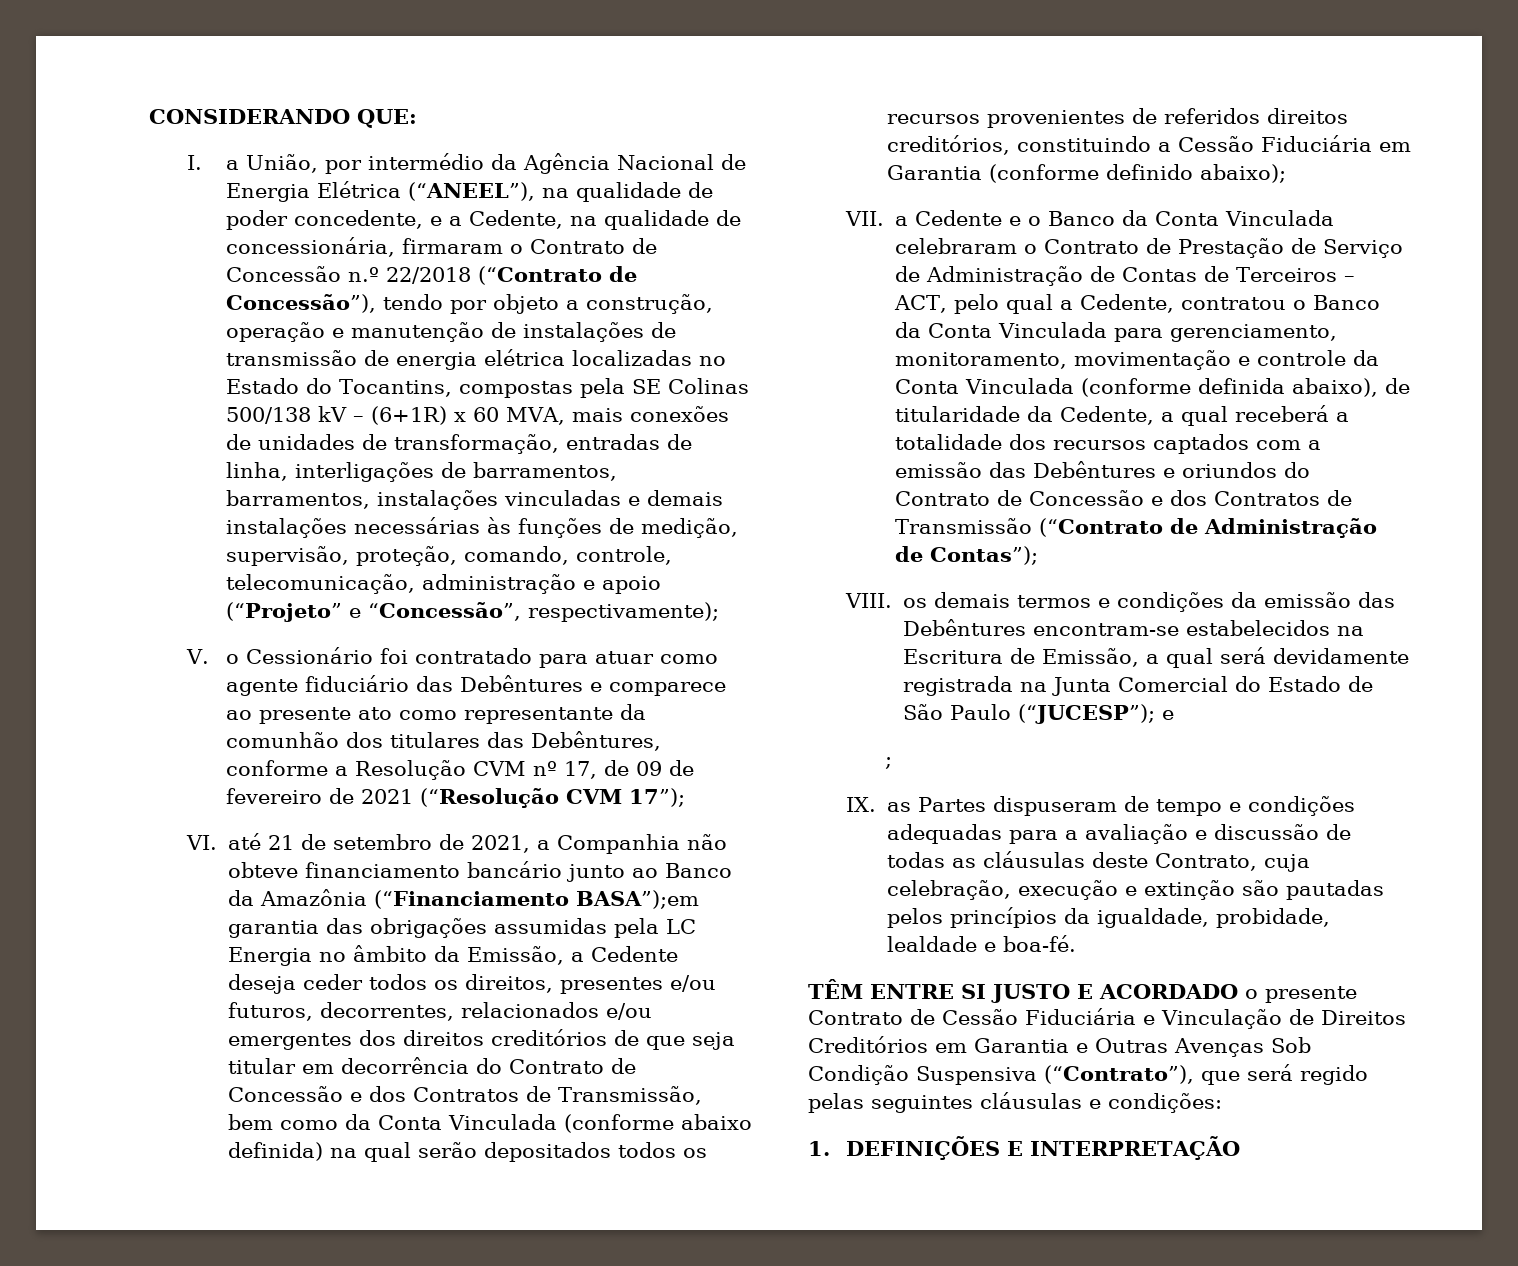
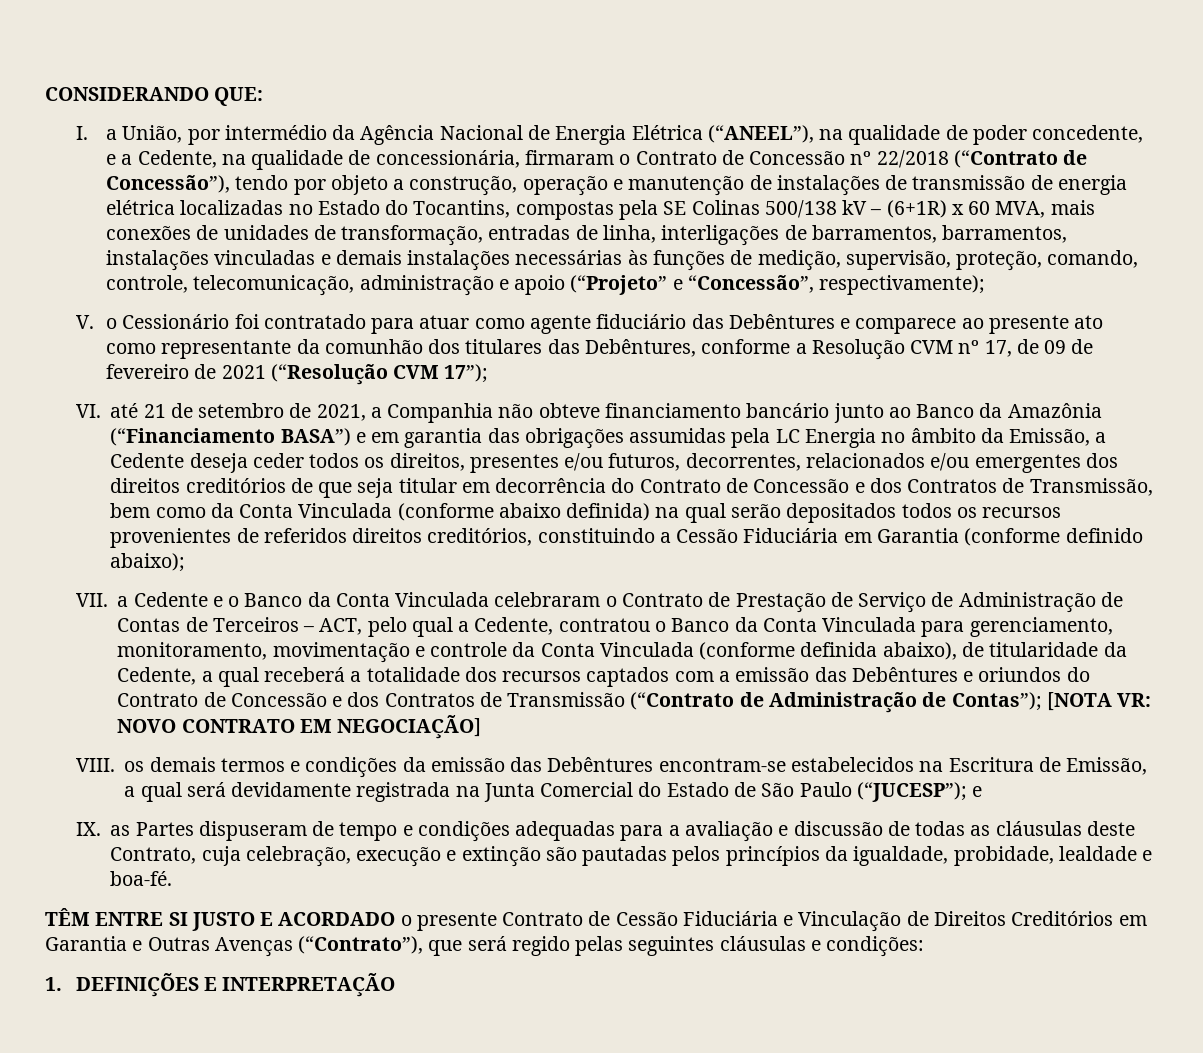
[347,267,379,282] n.º -> [850,151,872,165] nº
[575,890,699,909] BASA”);em -> [280,428,400,446] BASA”) e em
(1038, 555) none -> [1046,692,1152,711] [117,715,482,739] [NOTA VR: NOVO CONTRATO EM NEGOCIAÇÃO]
[884,757,892,769] // ; -> (983, 791) none
[1270,1037,1311,1053] [808,1065,1037,1085] Sob Condição Suspensiva -> (293, 947) none

